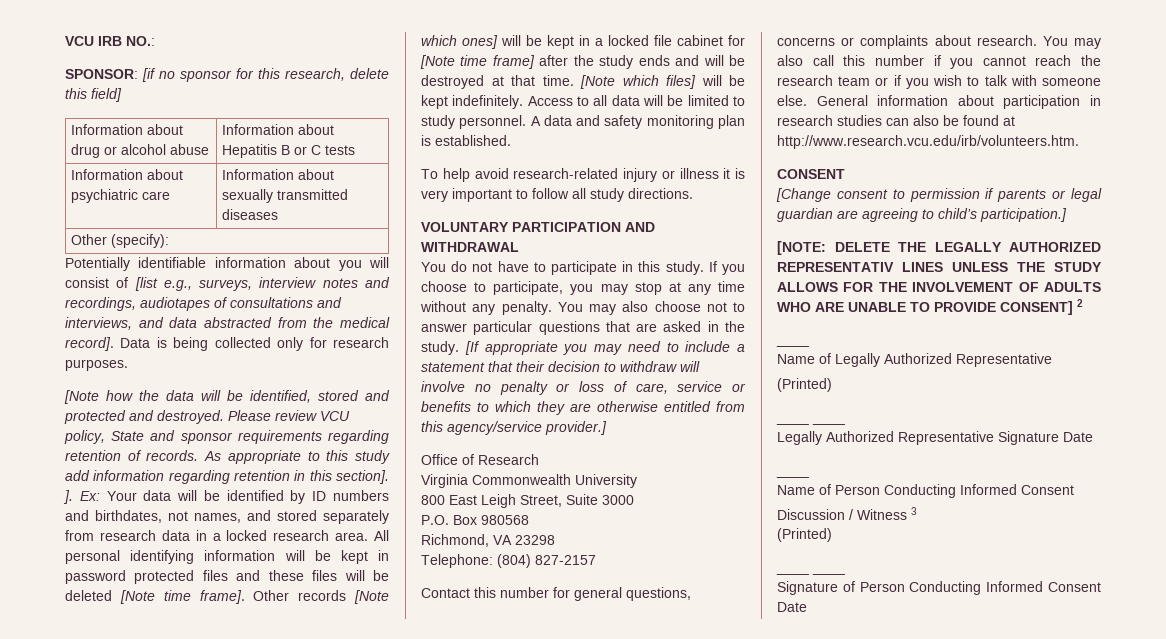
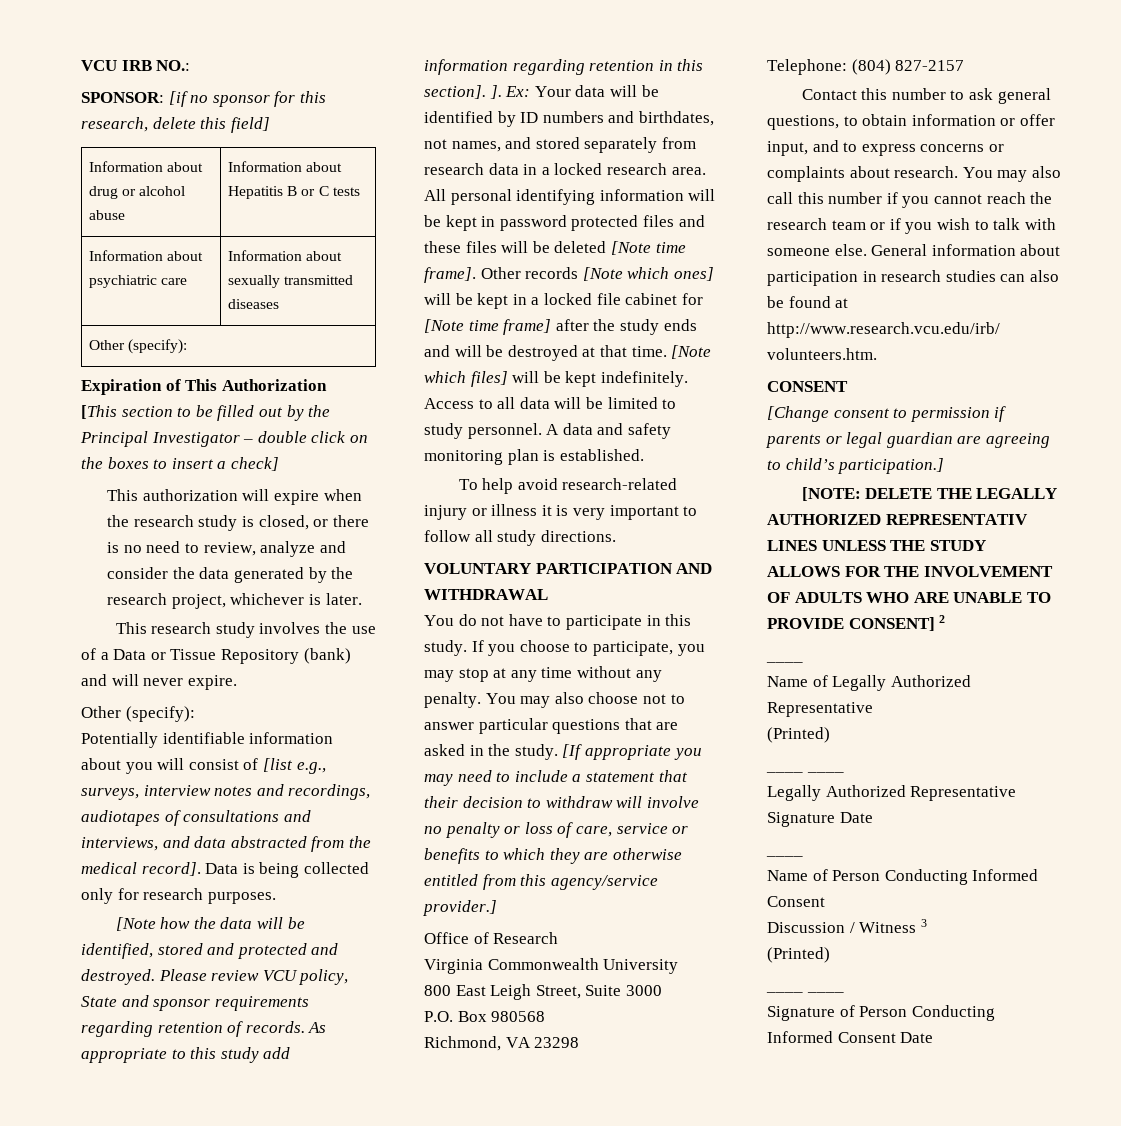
(169, 241) none -> [81,379,327,395] [81,405,331,421] [80,431,368,447] [81,457,279,471] [107,489,362,505] [107,515,369,531] [107,541,346,557] [107,567,354,583] [107,593,362,609] [115,622,376,638] [81,648,351,664] [81,674,237,690] [81,706,195,722] // Expiration of This Authorization // [This section to be filled out by the Principal Investigator – double click on the boxes to insert a check] // This authorization will expire when the research study is closed, or there is no need to review, analyze and consider the data generated by the research project, whichever is later. // This research study involves the use of a Data or Tissue Repository (bank) and will never expire. // Other (specify):
[553,587,691,601] for general questions, -> [950,88,1051,104] [767,114,1055,130] [767,140,916,156] to ask general questions, to obtain information or offer input, and to express

